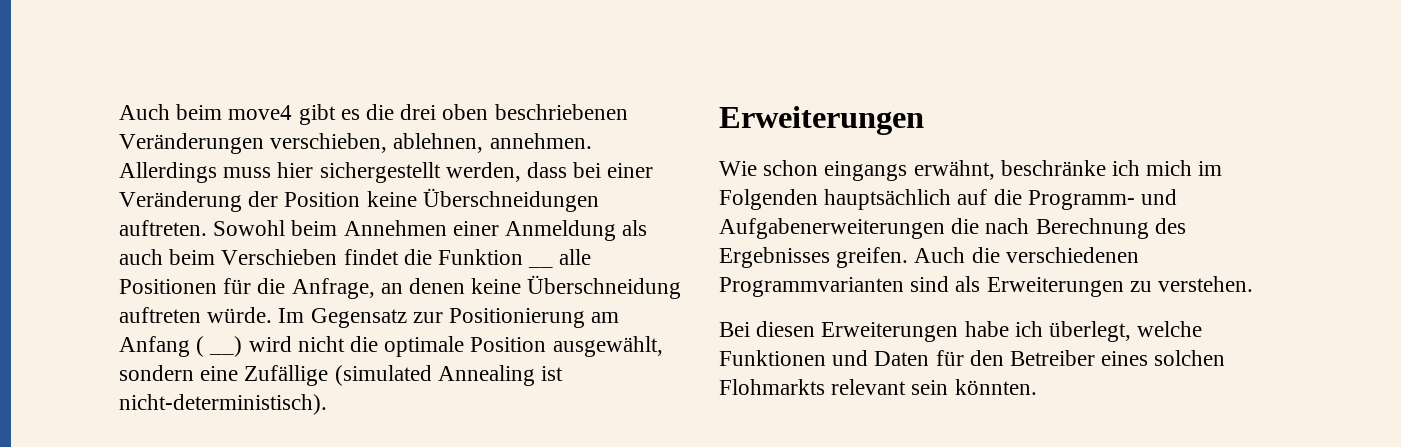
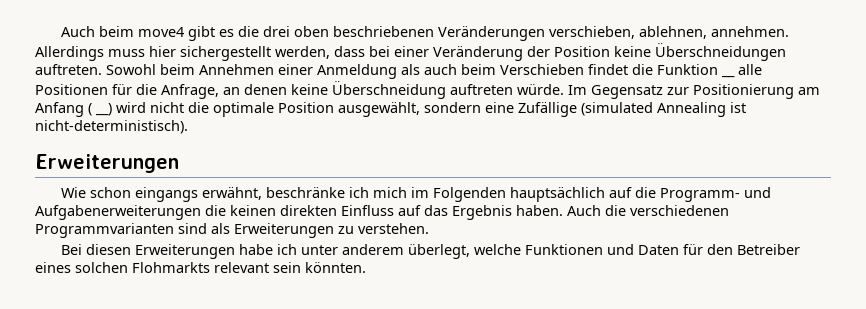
[985,218,1186,239] [719,247,909,268] nach Berechnung des Ergebnisses greifen. -> [230,205,563,220] keinen direkten Einfluss auf das Ergebnis haben.
(1043, 329) none -> [301,244,405,255] unter anderem

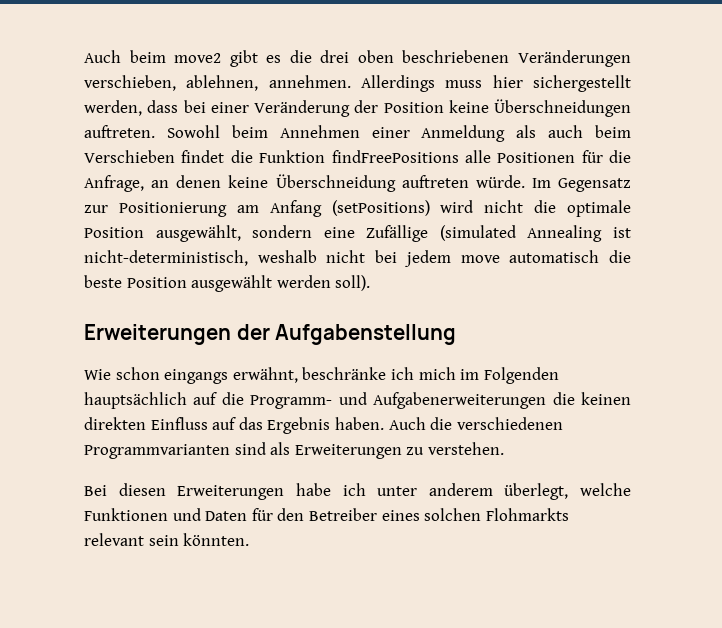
[138,27,185,37] move4 -> [174,53,222,63] move2
[721,75,735,78] __ -> [331,150,459,163] findFreePositions
[88,103,112,116] ( __) -> [331,200,430,216] (setPositions)
[35,120,188,134] [35,154,179,173] nicht-deterministisch). // Erweiterungen -> [84,250,631,267] [84,275,371,292] [84,324,457,345] nicht-deterministisch, weshalb nicht bei jedem move automatisch die beste Position ausgewählt werden soll). // Erweiterungen der Aufgabenstellung

